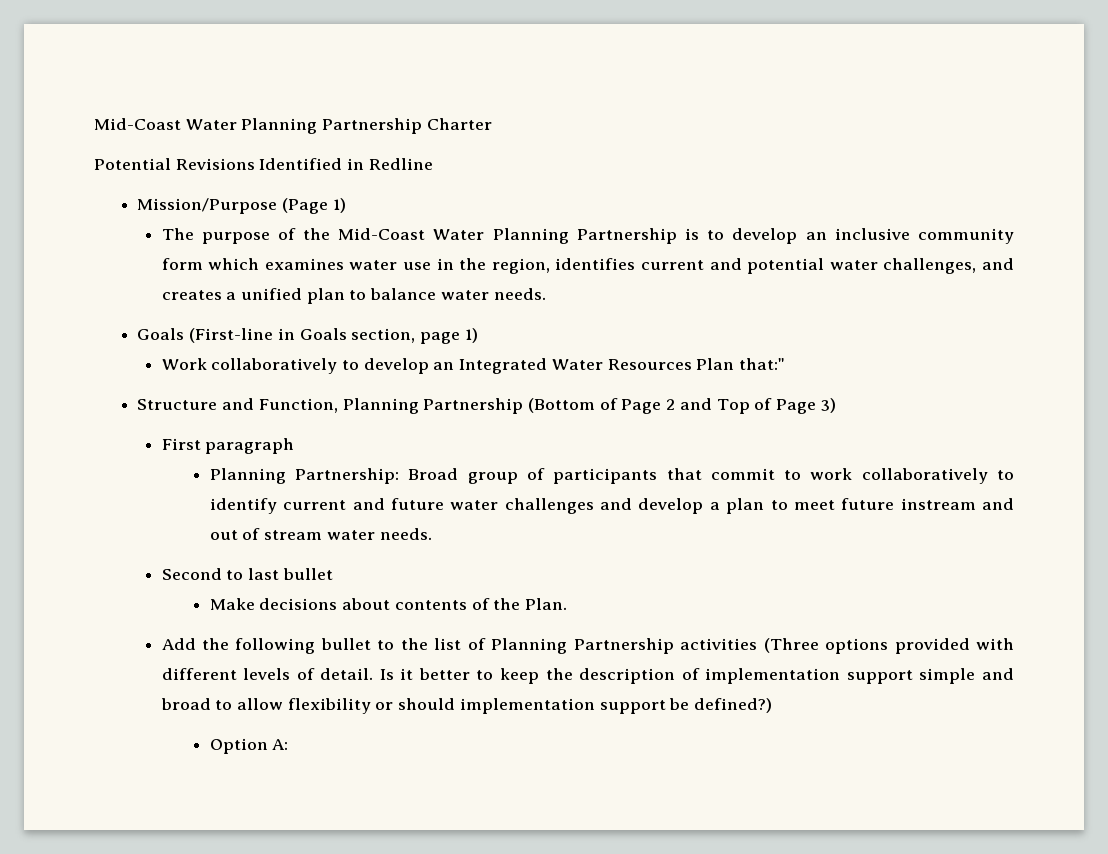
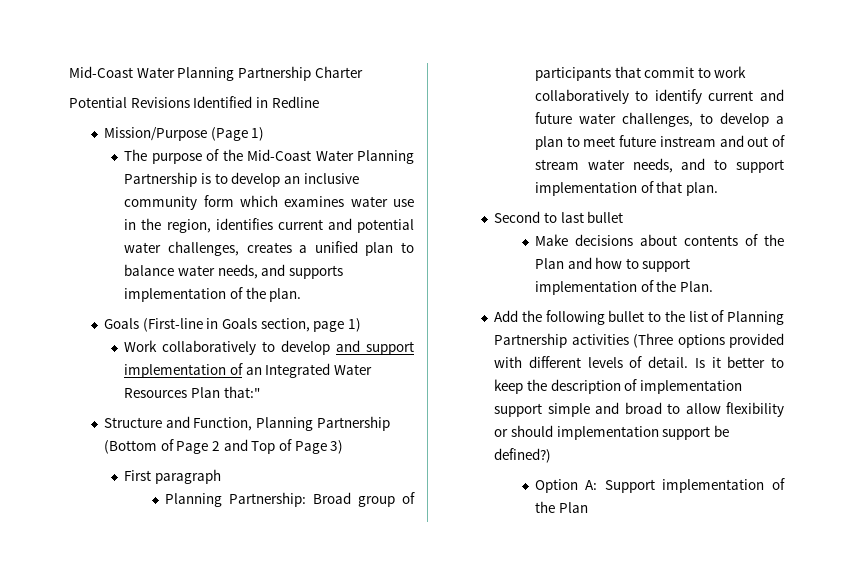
[982,258,1015,270] and -> (239, 248) none
[493,288,546,300] needs. -> [217,264,343,279] [124,287,302,302] needs, and supports implementation of the plan.
(429, 366) none -> [336,340,414,355] [124,363,243,378] and support implementation of
[504,498,633,514] challenges and -> [621,112,713,127] challenges, to
[379,528,432,540] needs. -> [632,158,784,173] [534,181,718,196] needs, and to support implementation of that plan.
(521, 604) none -> [534,257,691,272] [534,280,677,295] Plan and how to support implementation of the
(289, 744) none -> [604,478,785,493] [534,501,588,513] Support implementation of the Plan

